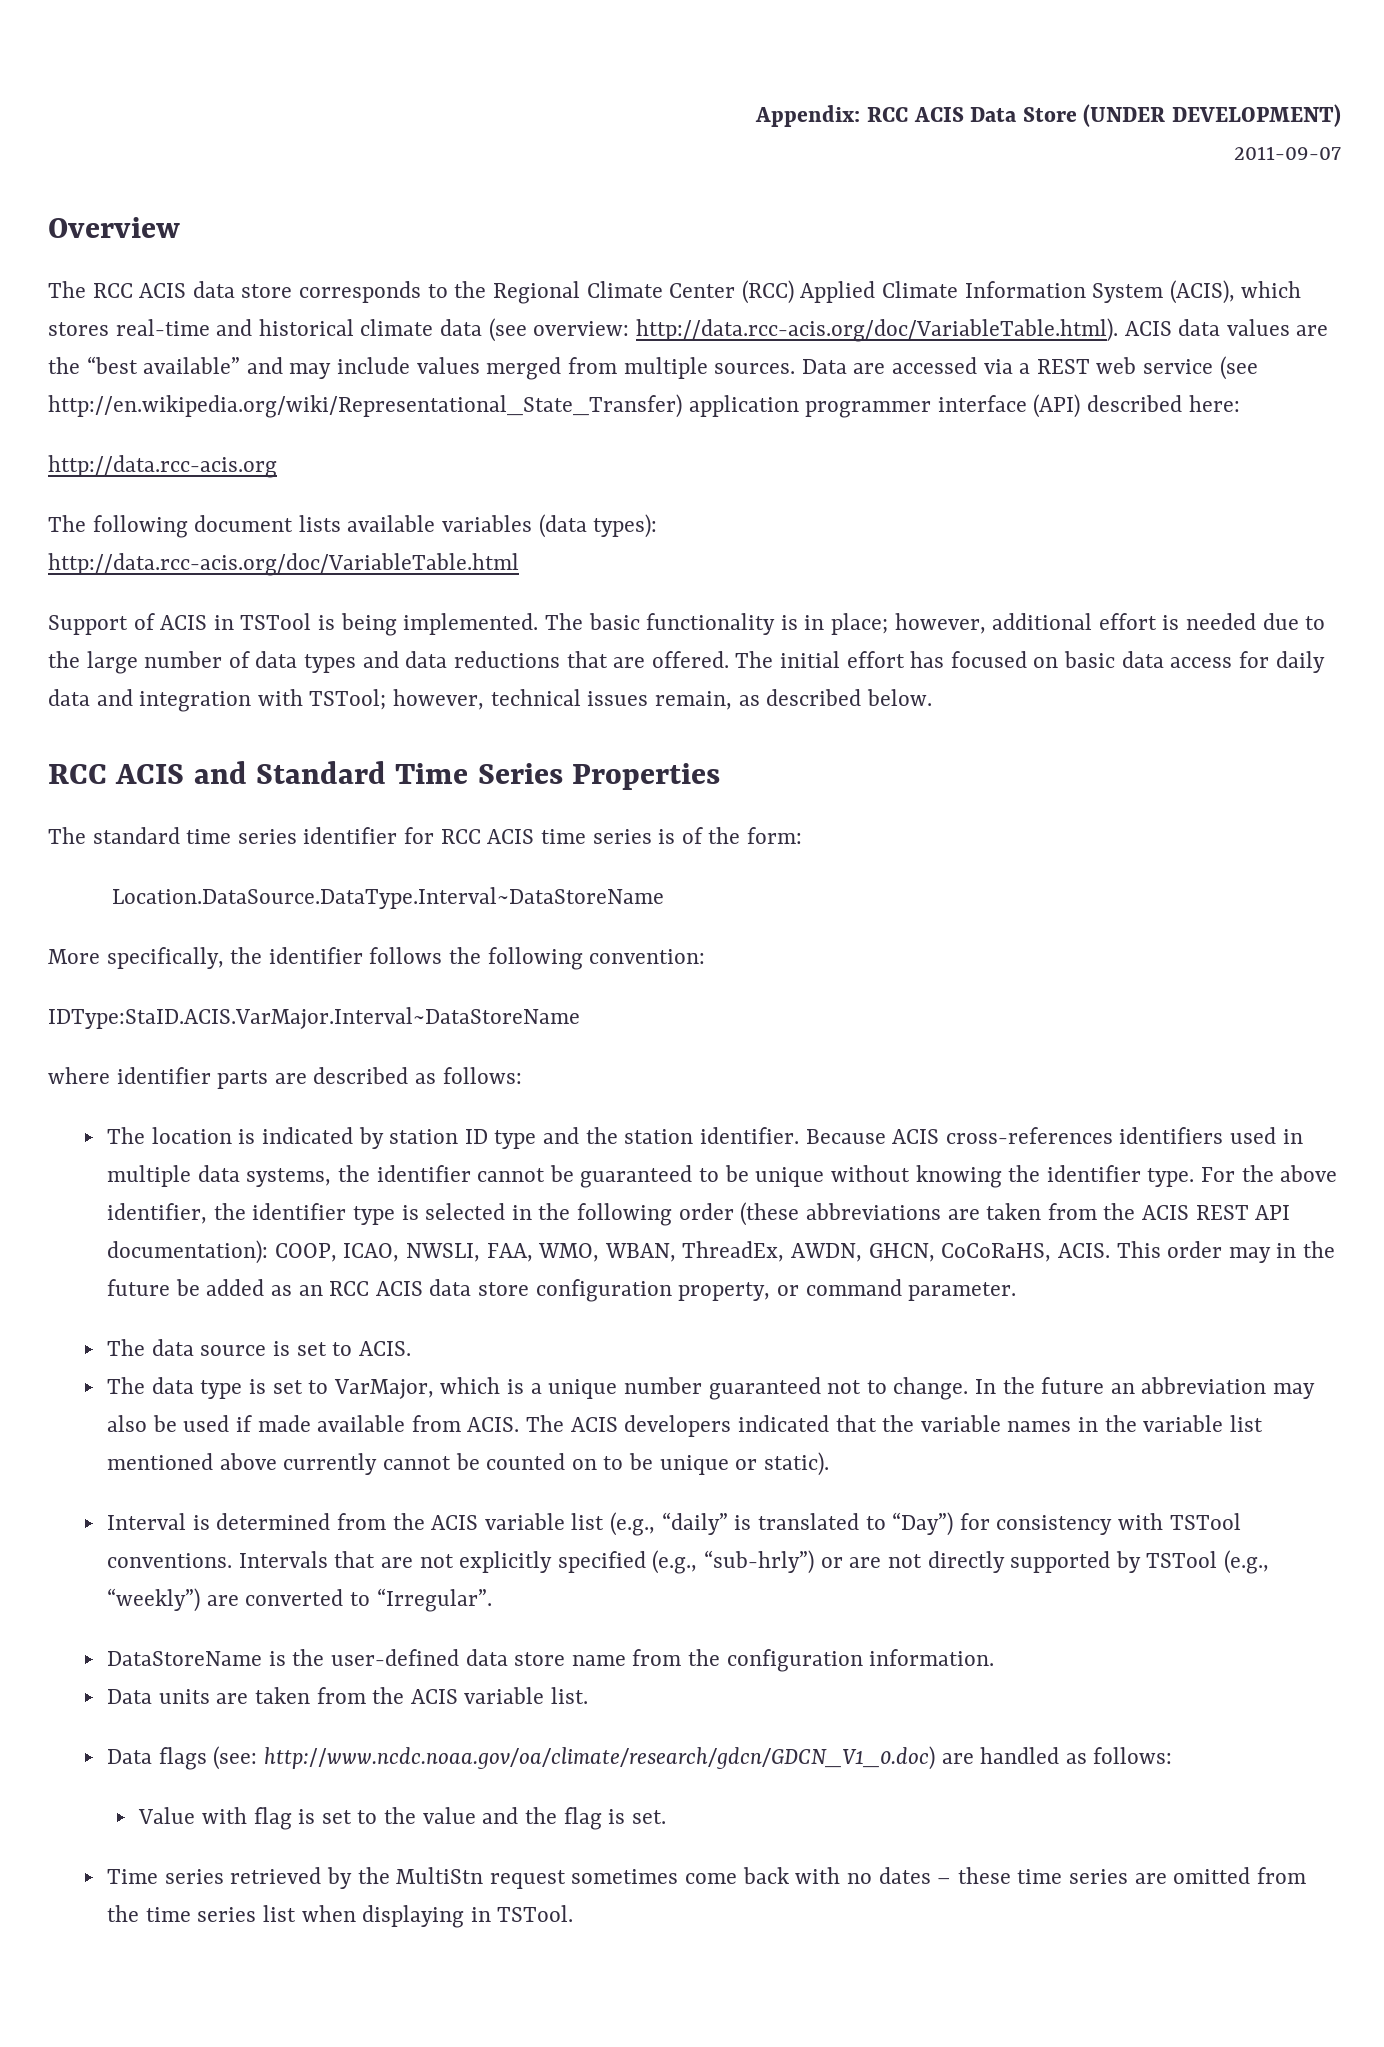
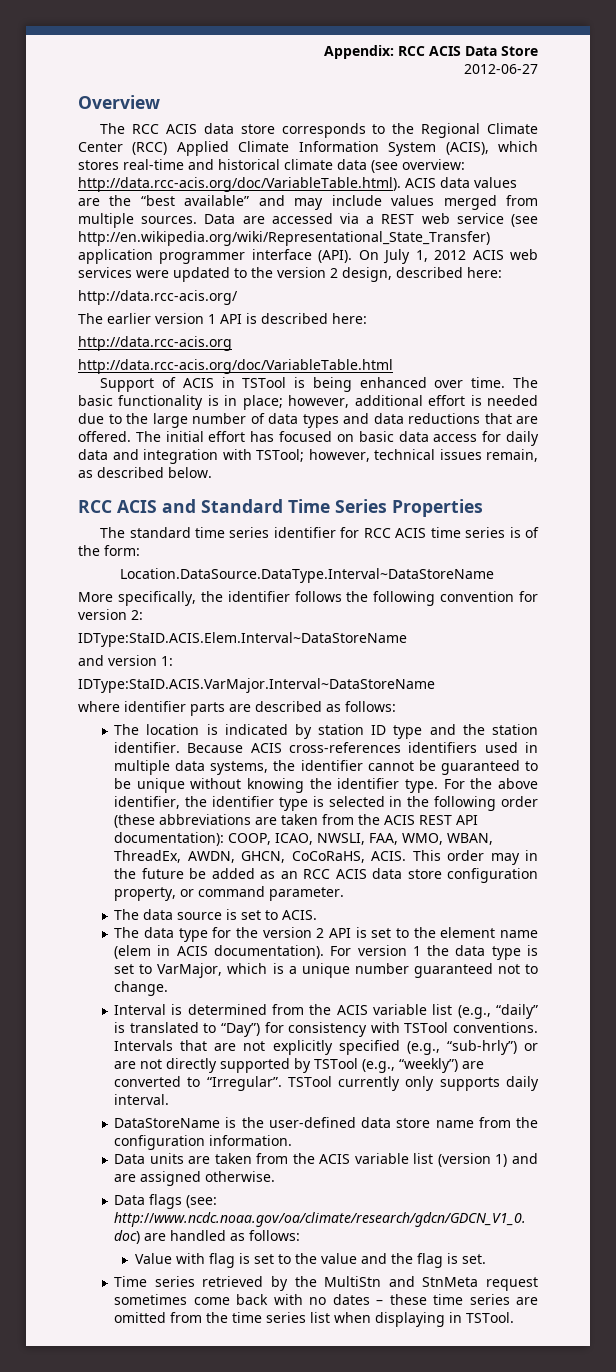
[1083,104,1341,127] [1234,146,1341,160] (UNDER DEVELOPMENT) // 2011-09-07 -> [464,64,538,74] // 2012-06-27
[1033,394,1240,418] [48,455,277,478] [48,514,658,538] (API) described here: // http://data.rcc-acis.org // The following document lists available variables (data types): -> [318,249,539,264] [78,267,502,282] [78,290,238,305] [78,313,367,324] [78,336,232,351] (API). On July 1, 2012 ACIS web services were updated to the version 2 design, described here: // http://data.rcc-acis.org/ // The earlier version 1 API is described here: // http://data.rcc-acis.org
[403,613,539,635] implemented. -> [359,377,506,388] enhanced over time.
[589,949,706,964] convention: -> [440,591,538,602] [78,609,143,620] [78,632,407,647] [78,655,173,666] convention for version 2: // IDType:StaID.ACIS.Elem.Interval~DataStoreName // and version 1:
(243, 1389) none -> [212,927,538,938] [114,945,521,960] for the version 2 API is set to the element name (elem in ACIS documentation). For version 1 the data type
[974,1377,1316,1399] [107,1415,1263,1437] [107,1452,829,1476] In the future an abbreviation may also be used if made available from ACIS. The ACIS developers indicated that the variable names in the variable list mentioned above currently cannot be counted on to be unique or static). -> (169, 988) none
(492, 1600) none -> [287,1076,539,1091] [114,1094,170,1105] TSTool currently only supports daily interval.
[551,1687,589,1704] list. -> [413,1153,538,1167] [114,1171,276,1186] list (version 1) and are assigned otherwise.
(484, 1875) none -> [388,1276,479,1287] and StnMeta

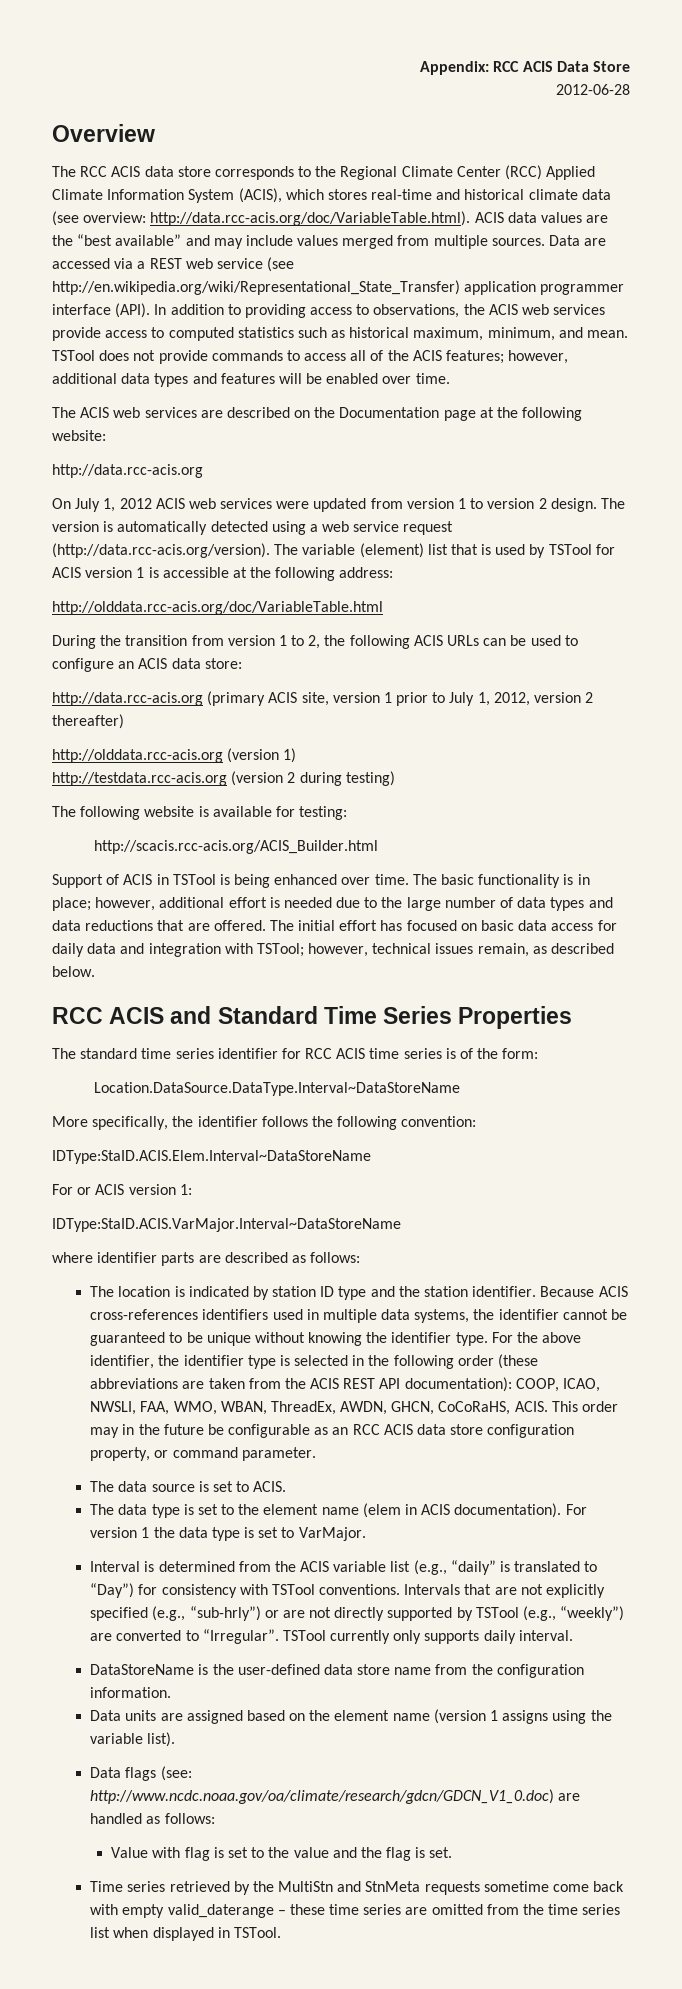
[464,64,538,74] 2012-06-27 -> [556,84,630,95] 2012-06-28
(353, 256) none -> [154,304,606,318] [52,327,629,341] [52,350,569,364] [52,373,450,387] [52,407,583,421] [52,430,106,441] [52,464,203,478] In addition to providing access to observations, the ACIS web services provide access to computed statistics such as historical maximum, minimum, and mean. TSTool does not provide commands to access all of the ACIS features; however, additional data types and features will be enabled over time. // The ACIS web services are described on the Documentation page at the following website: // http://data.rcc-acis.org //
[234,267,502,282] [78,290,238,305] [78,313,367,324] [78,336,232,351] [78,359,393,374] to the version 2 design, described here: // http://data.rcc-acis.org/ // The earlier version 1 API is described here: // http://data.rcc-acis.org // http://data.rcc-acis.org/doc/VariableTable.html -> [370,498,625,512] [52,521,454,535] [52,543,615,558] [52,567,394,581] [52,601,383,615] [52,635,578,649] [52,658,242,672] [52,691,594,706] [52,714,124,729] [52,748,297,763] [52,771,395,786] [52,806,348,820] [94,840,379,854] from version 1 to version 2 design. The version is automatically detected using a web service request (http://data.rcc-acis.org/version). The variable (element) list that is used by TSTool for ACIS version 1 is accessible at the following address: // http://olddata.rcc-acis.org/doc/VariableTable.html // During the transition from version 1 to 2, the following ACIS URLs can be used to configure an ACIS data store: // http://data.rcc-acis.org (primary ACIS site, version 1 prior to July 1, 2012, version 2 thereafter) // http://olddata.rcc-acis.org (version 1) // http://testdata.rcc-acis.org (version 2 during testing) // The following website is available for testing: // http://scacis.rcc-acis.org/ACIS_Builder.html
[440,591,538,602] [78,609,143,620] [78,632,407,647] [78,655,104,666] convention for version 2: // IDType:StaID.ACIS.Elem.Interval~DataStoreName // and -> [401,1116,477,1127] [52,1150,371,1164] [52,1184,125,1195] convention: // IDType:StaID.ACIS.Elem.Interval~DataStoreName // For or ACIS
[211,868,255,879] added -> [228,1424,311,1438] configurable
[212,927,351,938] for the version 2 API -> (180, 1511) none
[157,963,538,978] [114,981,169,996] VarMajor, which is a unique number guaranteed not to change. -> [298,1527,366,1541] VarMajor.
[214,1153,538,1167] [114,1171,276,1186] taken from the ACIS variable list (version 1) and are assigned otherwise. -> [186,1709,612,1724] [90,1732,176,1747] assigned based on the element name (version 1 assigns using the variable list).
[485,1277,538,1291] [114,1294,188,1305] request sometimes -> [424,1881,549,1895] requests sometime
[309,1294,370,1305] no dates -> [122,1904,274,1918] empty valid_daterange
[375,1312,446,1327] displaying -> [152,1927,214,1941] displayed

